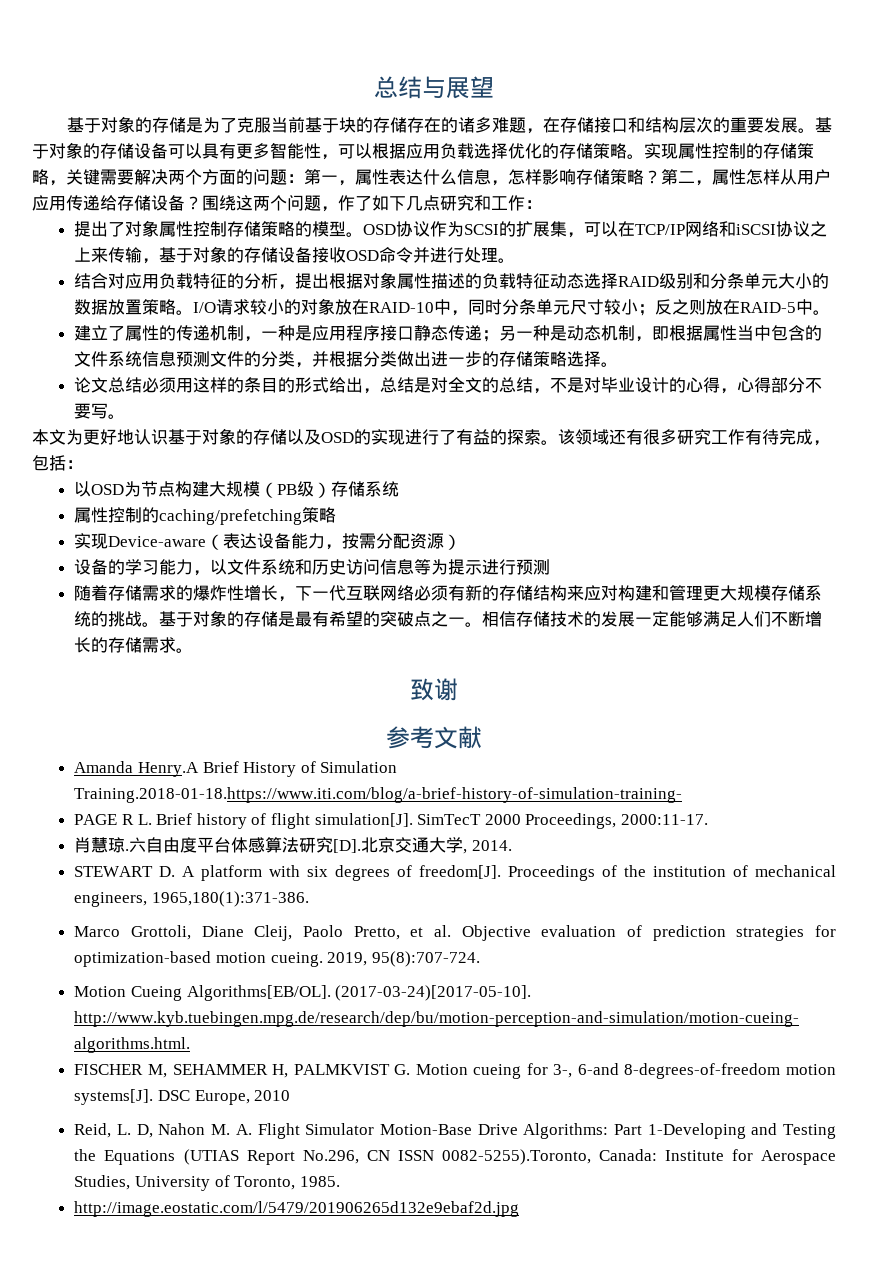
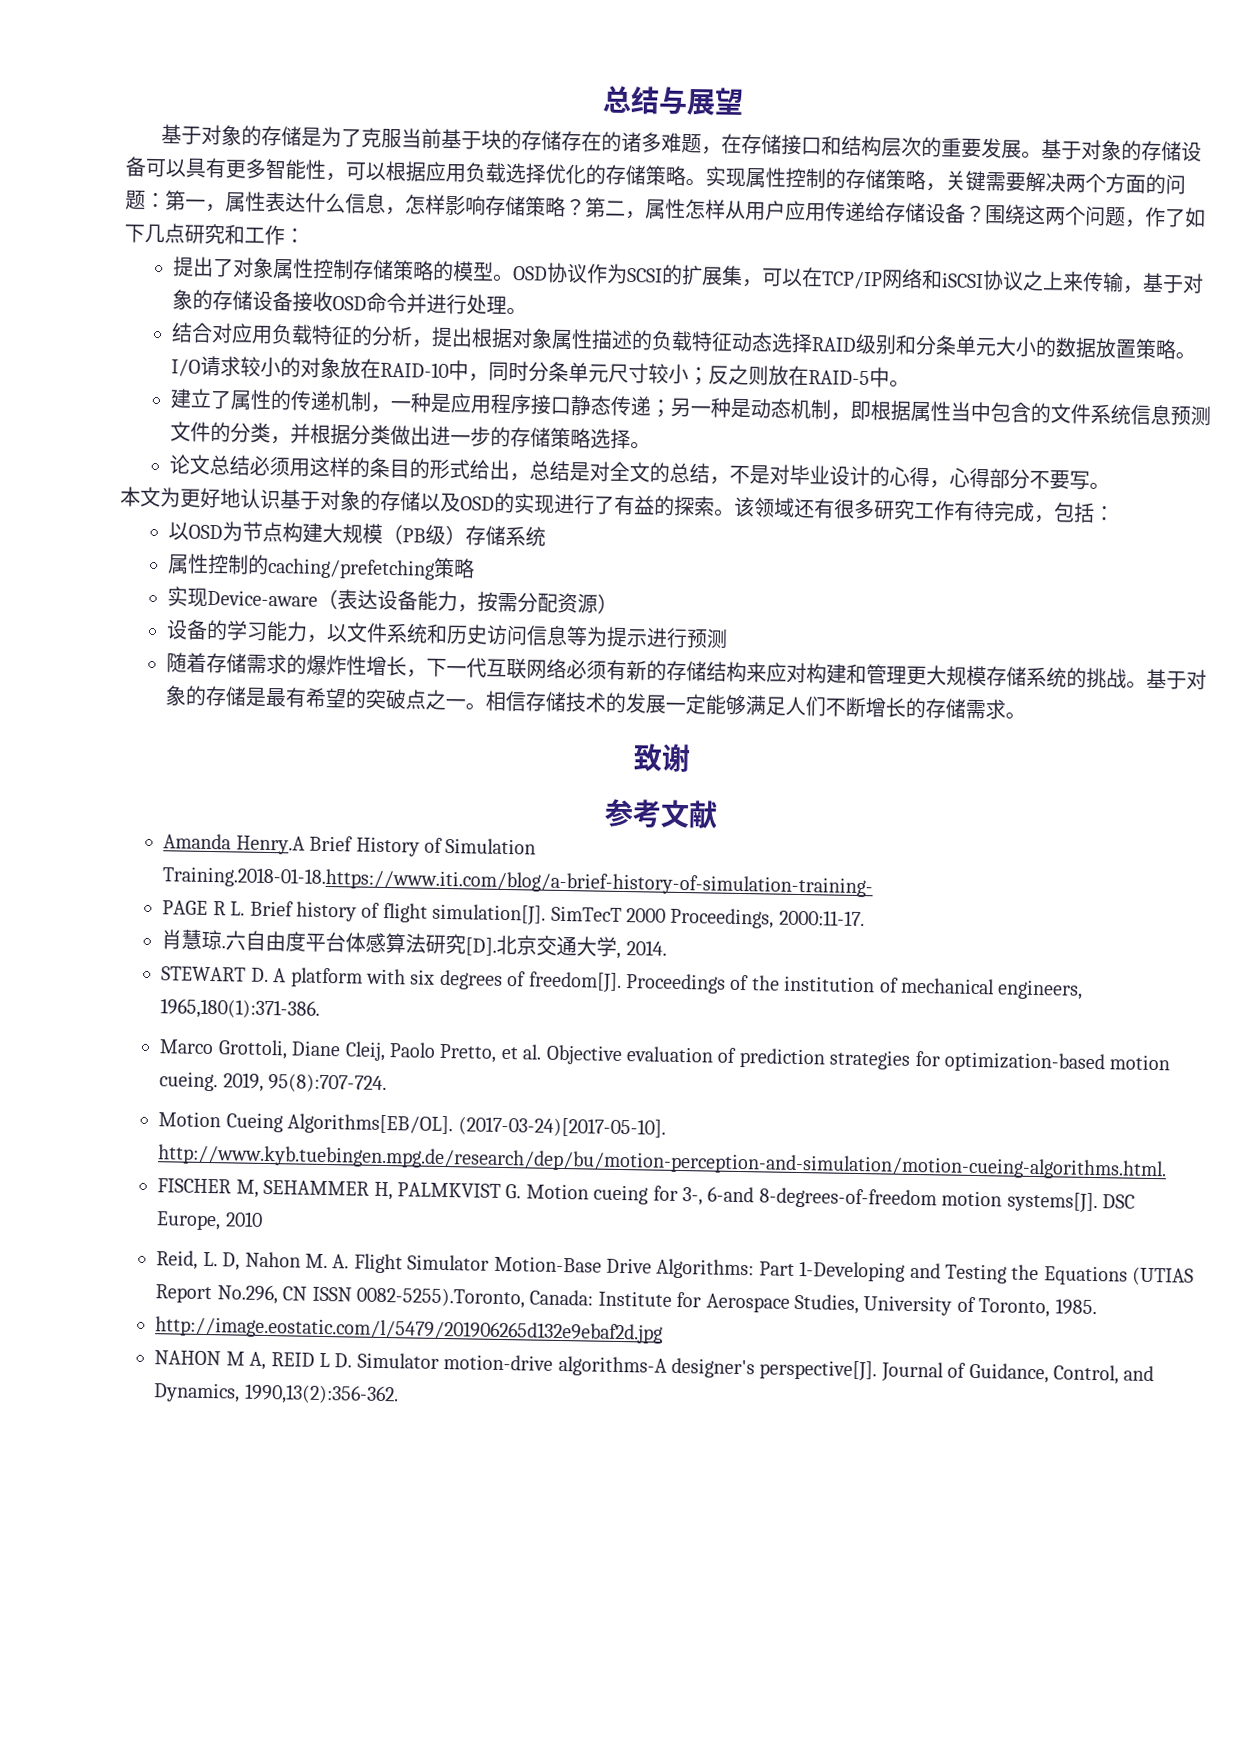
(520, 1209) none -> [154,1350,1155,1385] [153,1382,399,1406] // NAHON M A, REID L D. Simulator motion-drive algorithms-A designer's perspective[J]. Journal of Guidance, Control, and Dynamics, 1990,13(2):356-362.

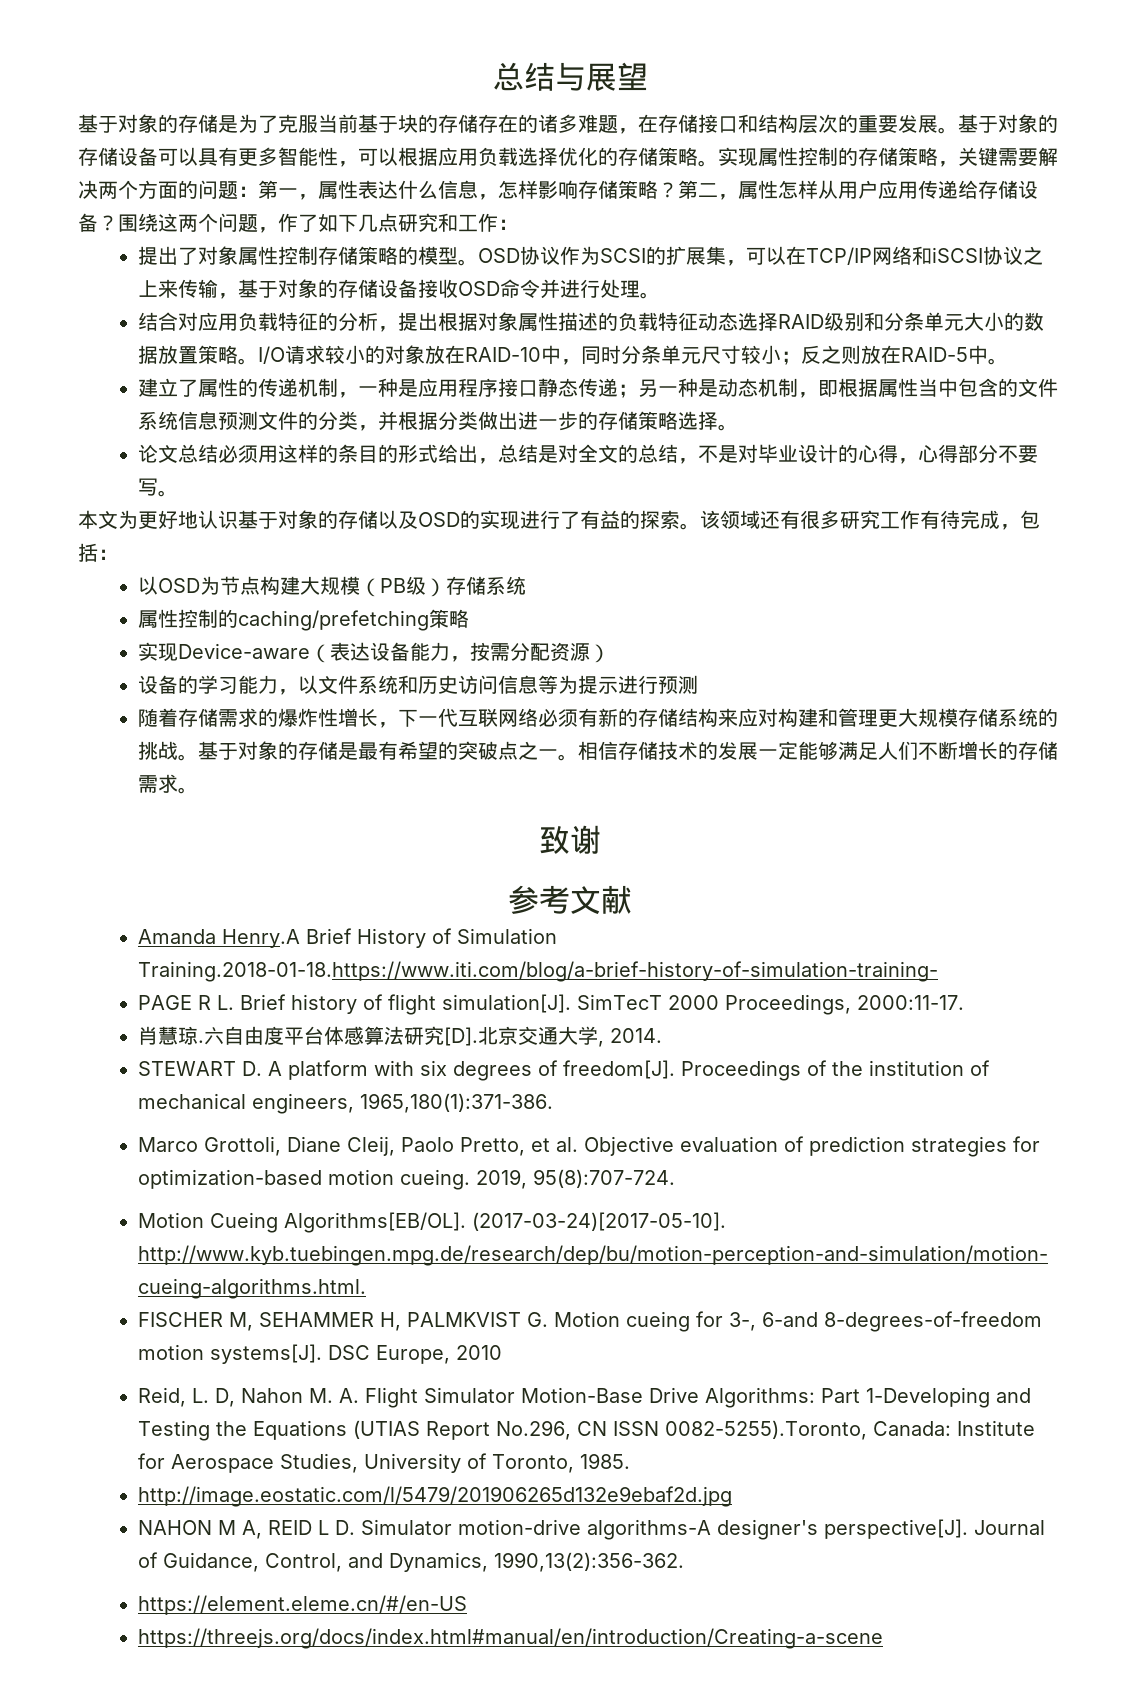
(399, 1394) none -> [137,1595,467,1615] [137,1628,883,1649] // https://element.eleme.cn/#/en-US // https://threejs.org/docs/index.html#manual/en/introduction/Creating-a-scene

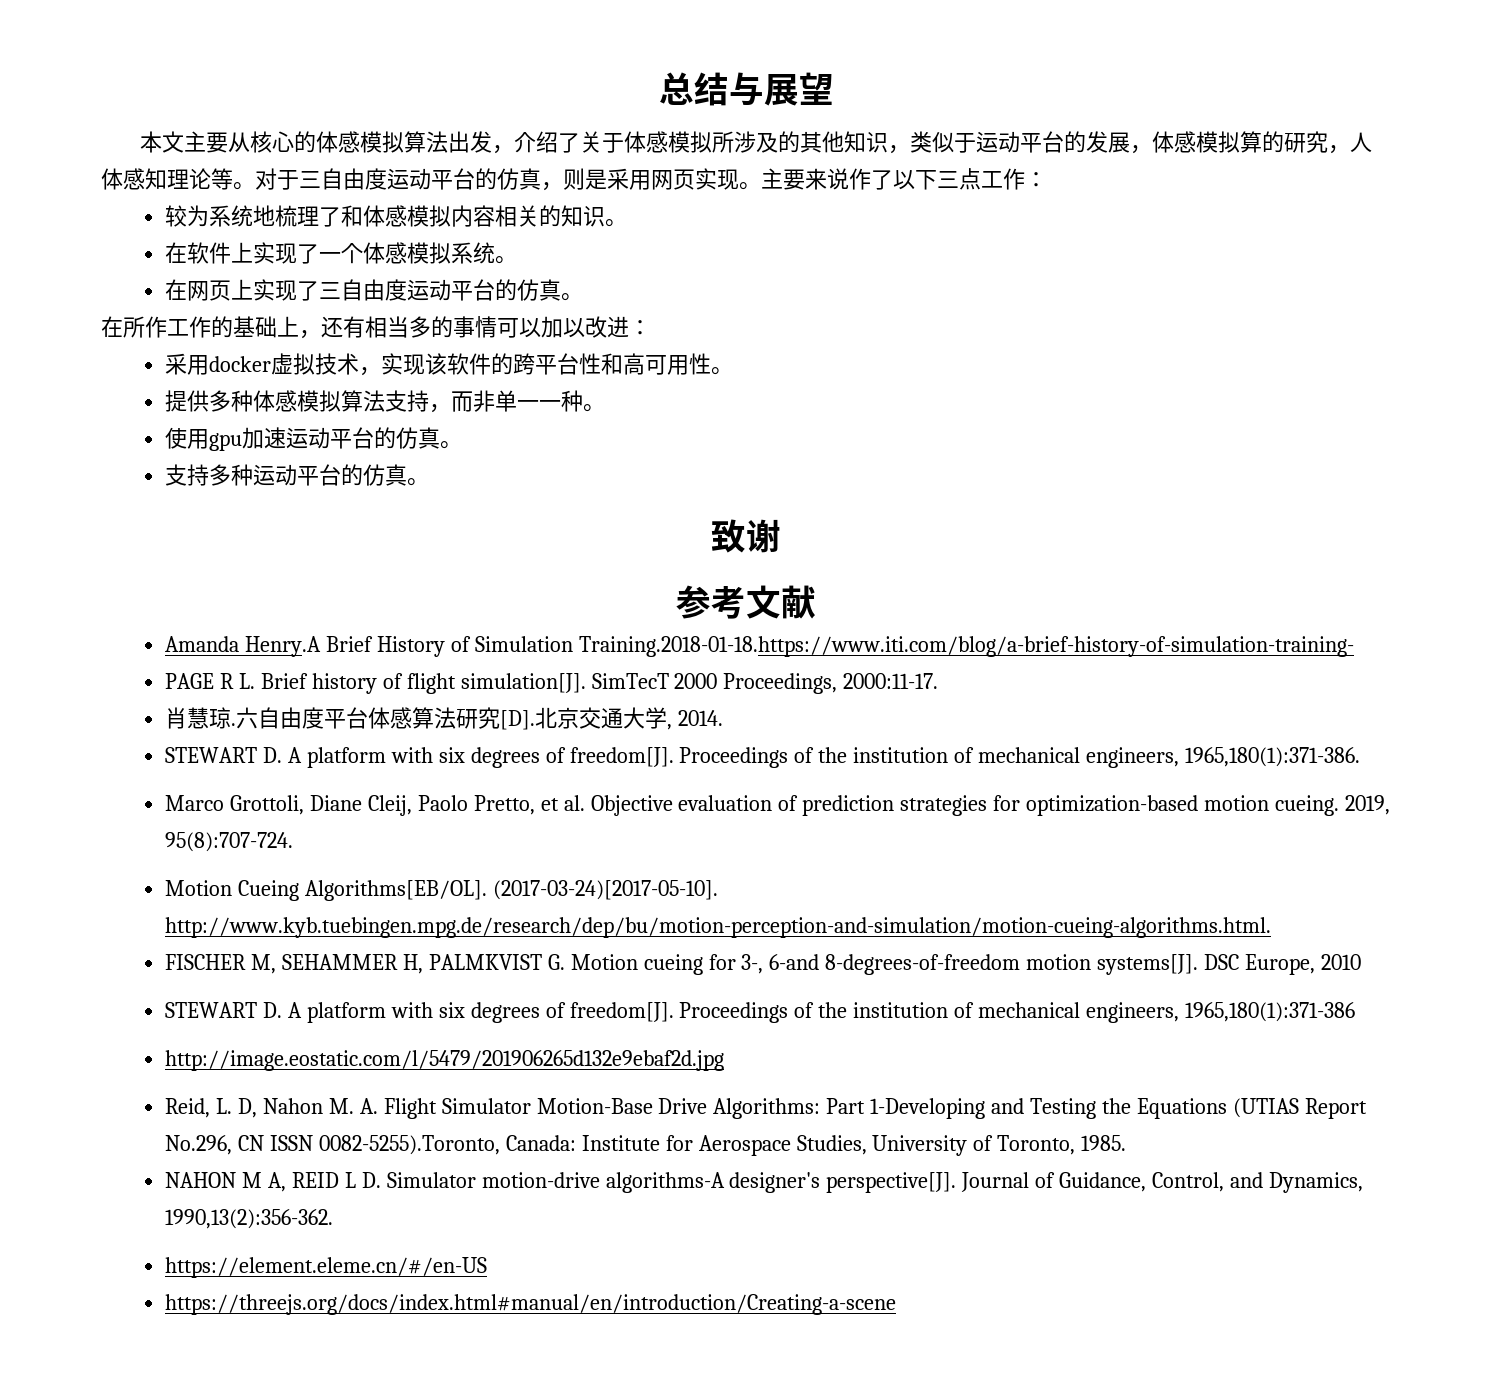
[78,114,1058,134] [78,147,1058,167] [78,180,1038,200] [78,213,518,233] [137,246,1043,266] [137,279,660,299] [137,312,1044,332] [137,345,1008,365] [137,378,1058,398] [137,411,738,431] [137,444,1038,464] [137,478,178,497] [78,510,1040,530] [78,543,118,562] [137,576,526,597] [137,609,469,631] [137,642,610,663] [137,675,698,695] [137,708,1058,728] [137,741,1058,761] [137,774,178,793] 基于对象的存储是为了克服当前基于块的存储存在的诸多难题，在存储接口和结构层次的重要发展。基于对象的存储设备可以具有更多智能性，可以根据应用负载选择优化的存储策略。实现属性控制的存储策略，关键需要解决两个方面的问题：第一，属性表达什么信息，怎样影响存储策略？第二，属性怎样从用户应用传递给存储设备？围绕这两个问题，作了如下几点研究和工作： // 提出了对象属性控制存储策略的模型。OSD协议作为SCSI的扩展集，可以在TCP/IP网络和iSCSI协议之上来传输，基于对象的存储设备接收OSD命令并进行处理。 // 结合对应用负载特征的分析，提出根据对象属性描述的负载特征动态选择RAID级别和分条单元大小的数据放置策略。I/O请求较小的对象放在RAID-10中，同时分条单元尺寸较小；反之则放在RAID-5中。 // 建立了属性的传递机制，一种是应用程序接口静态传递；另一种是动态机制，即根据属性当中包含的文件系统信息预测文件的分类，并根据分类做出进一步的存储策略选择。 // 论文总结必须用这样的条目的形式给出，总结是对全文的总结，不是对毕业设计的心得，心得部分不要写。 // 本文为更好地认识基于对象的存储以及OSD的实现进行了有益的探索。该领域还有很多研究工作有待完成，包括： // 以OSD为节点构建大规模（PB级）存储系统 // 属性控制的caching/prefetching策略 // 实现Device-aware（表达设备能力，按需分配资源） // 设备的学习能力，以文件系统和历史访问信息等为提示进行预测 // 随着存储需求的爆炸性增长，下一代互联网络必须有新的存储结构来应对构建和管理更大规模存储系统的挑战。基于对象的存储是最有希望的突破点之一。相信存储技术的发展一定能够满足人们不断增长的存储需求 -> [140,131,1373,154] [101,168,1047,191] [164,205,627,227] [164,242,517,264] [164,279,583,301] [101,316,651,339] [164,353,733,376] [164,390,605,413] [164,427,462,451] [164,464,407,486] 本文主要从核心的体感模拟算法出发，介绍了关于体感模拟所涉及的其他知识，类似于运动平台的发展，体感模拟算的研究，人体感知理论等。对于三自由度运动平台的仿真，则是采用网页实现。主要来说作了以下三点工作： // 较为系统地梳理了和体感模拟内容相关的知识。 // 在软件上实现了一个体感模拟系统。 // 在网页上实现了三自由度运动平台的仿真。 // 在所作工作的基础上，还有相当多的事情可以加以改进： // 采用docker虚拟技术，实现该软件的跨平台性和高可用性。 // 提供多种体感模拟算法支持，而非单一一种。 // 使用gpu加速运动平台的仿真。 // 支持多种运动平台的仿真
(502, 1352) none -> [164,1002,1356,1023] [164,1050,724,1071] // STEWART D. A platform with six degrees of freedom[J]. Proceedings of the institution of mechanical engineers, 1965,180(1):371-386 // http://image.eostatic.com/l/5479/201906265d132e9ebaf2d.jpg
[137,1486,732,1507] // http://image.eostatic.com/l/5479/201906265d132e9ebaf2d.jpg -> (1127, 1143) none

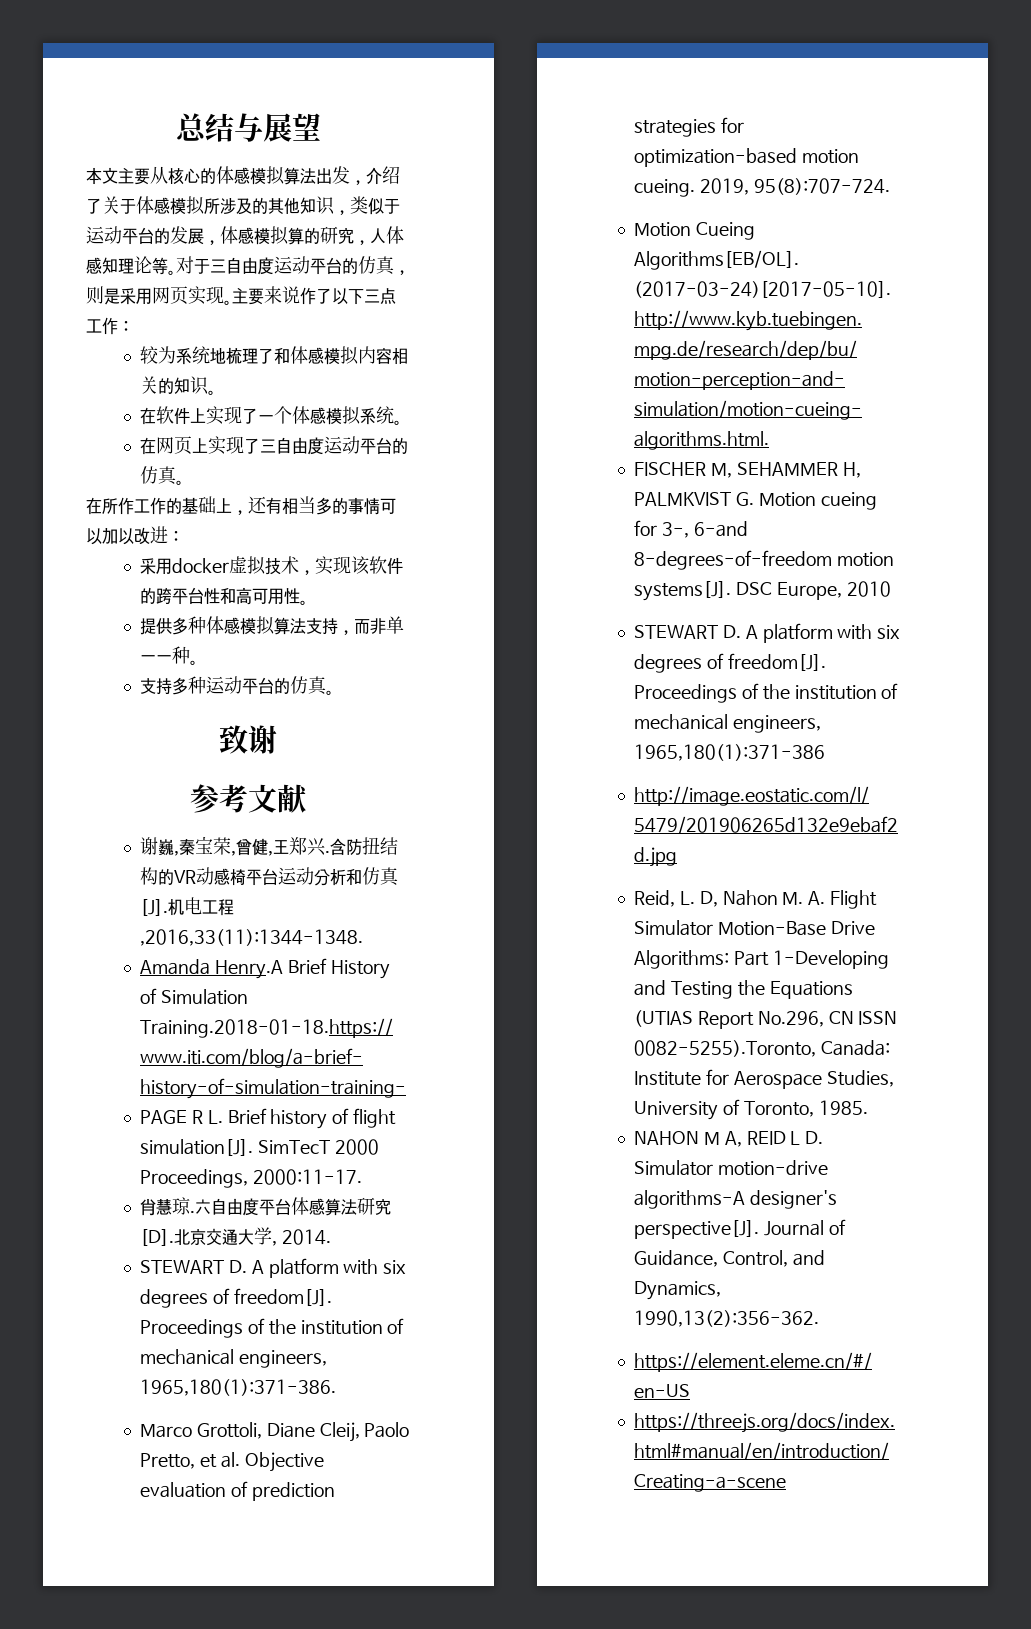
[164,427,462,451] // 使用gpu加速运动平台的仿真。 -> (199, 662) none
(816, 602) none -> [140,836,399,856] [140,867,400,886] [140,897,235,916] [140,929,364,946] // 谢巍,秦宝荣,曾健,王郑兴.含防扭结构的VR动感椅平台运动分析和仿真[J].机电工程,2016,33(11):1344-1348.

